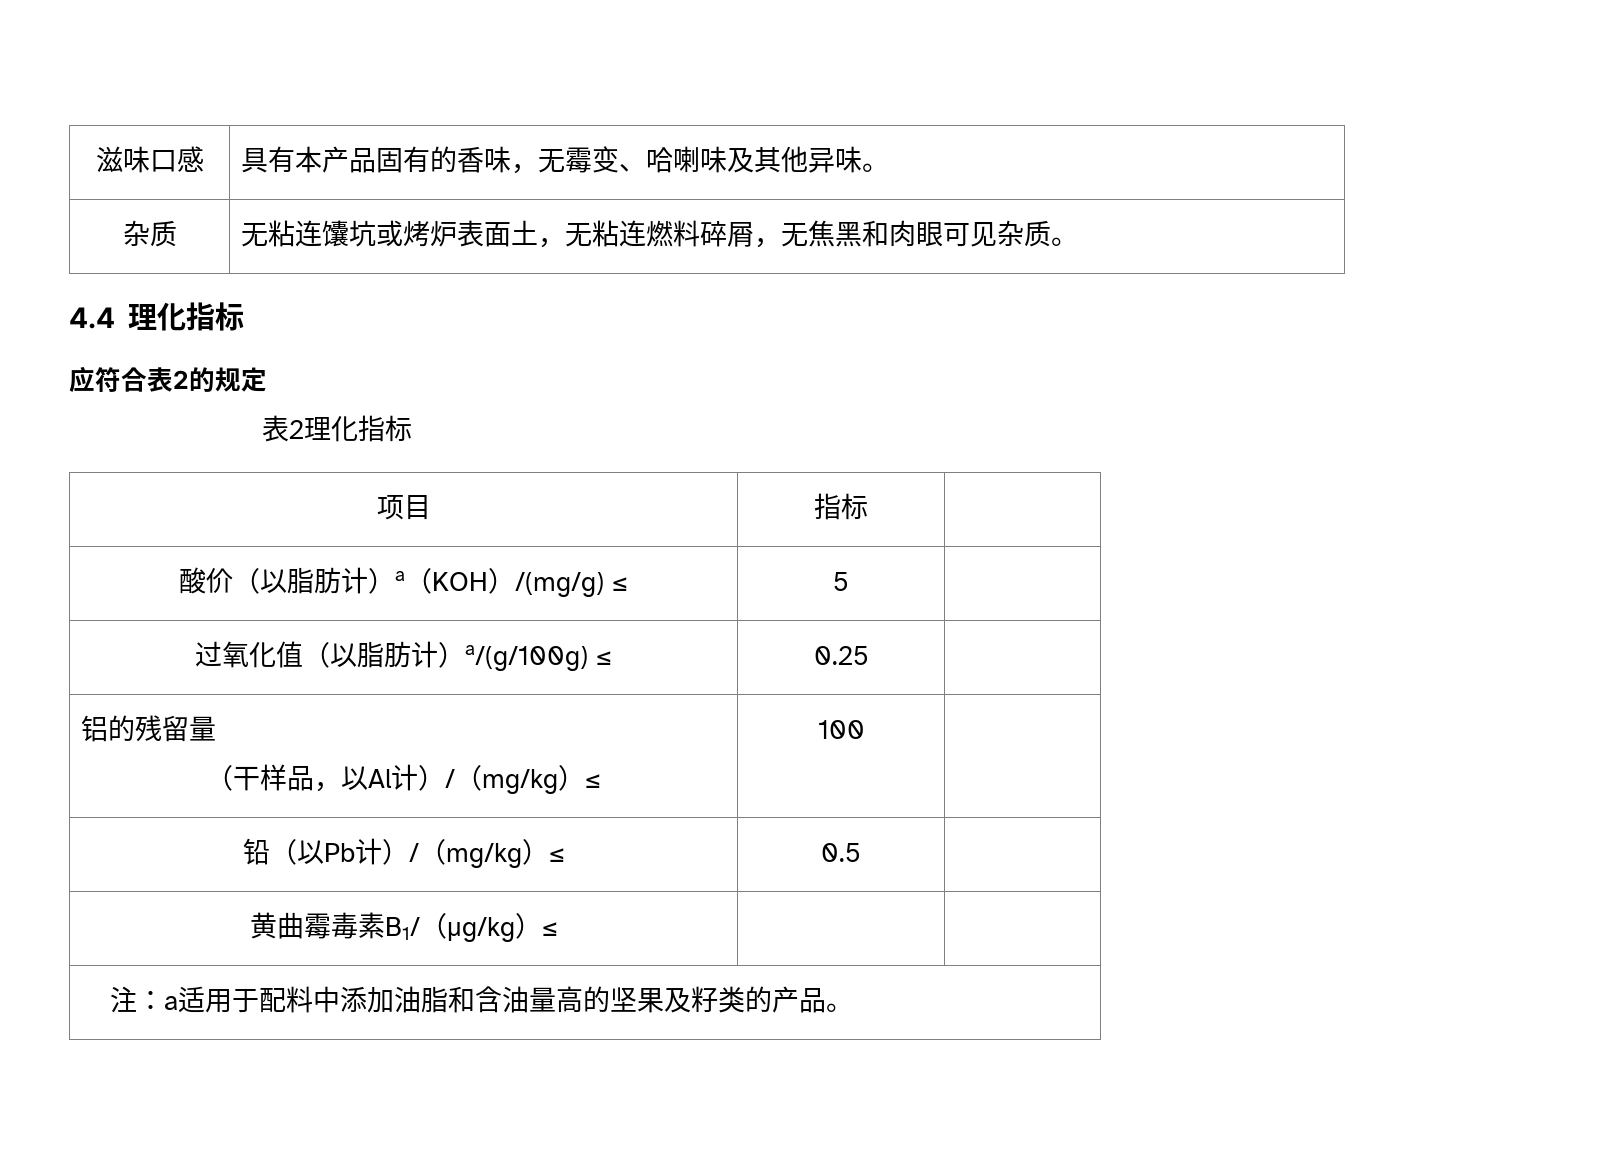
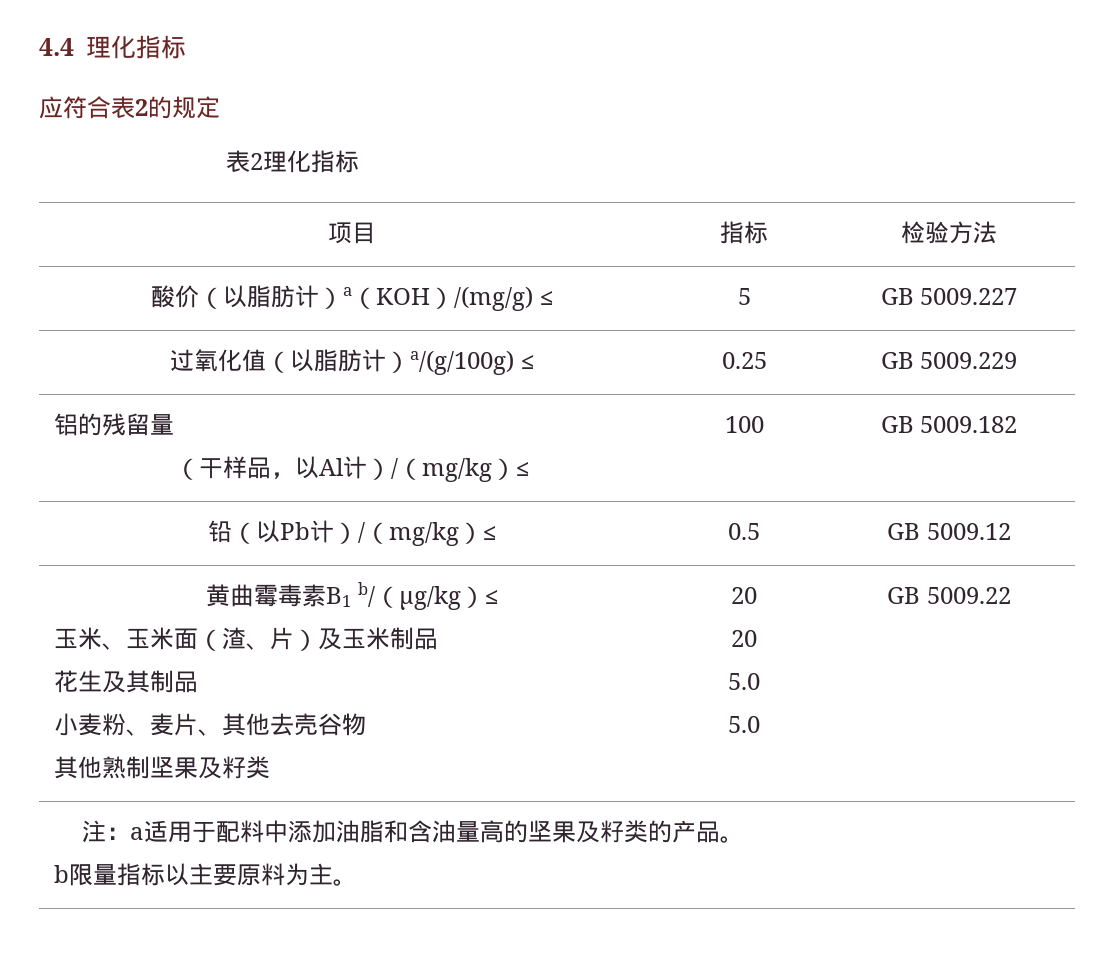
[95,146,204,173] [240,146,889,174] [122,220,177,247] [240,220,1078,248] 滋味口感 | 具有本产品固有的香味，无霉变、哈喇味及其他异味。 // 杂质 | 无粘连馕坑或烤炉表面土，无粘连燃料碎屑，无焦黑和肉眼可见杂质。 // -> (39, 47) none
(868, 506) none -> [901,221,997,244] 检验方法
(849, 581) none -> [880,288,1018,305] GB 5009.227
(869, 655) none -> [880,352,1018,369] GB 5009.229
(865, 729) none -> [880,416,1018,433] GB 5009.182
(861, 852) none -> [887,523,1011,540] GB 5009.12
[384,917,420,940] B1/ -> [326,582,375,607] B1 b/
(558, 929) | | -> [53,627,438,651] [53,670,198,693] [53,713,366,736] [53,756,270,779] [731,587,757,604] [731,630,757,647] [728,673,760,690] [728,716,760,733] [887,587,1011,604] // 玉米、玉米面（渣、片）及玉米制品 // 花生及其制品 // 小麦粉、麦片、其他去壳谷物 // 其他熟制坚果及籽类 | 20 // 20 // 5.0 // 5.0 | GB 5009.22
(853, 1007) none -> [53,863,357,886] // b限量指标以主要原料为主。

